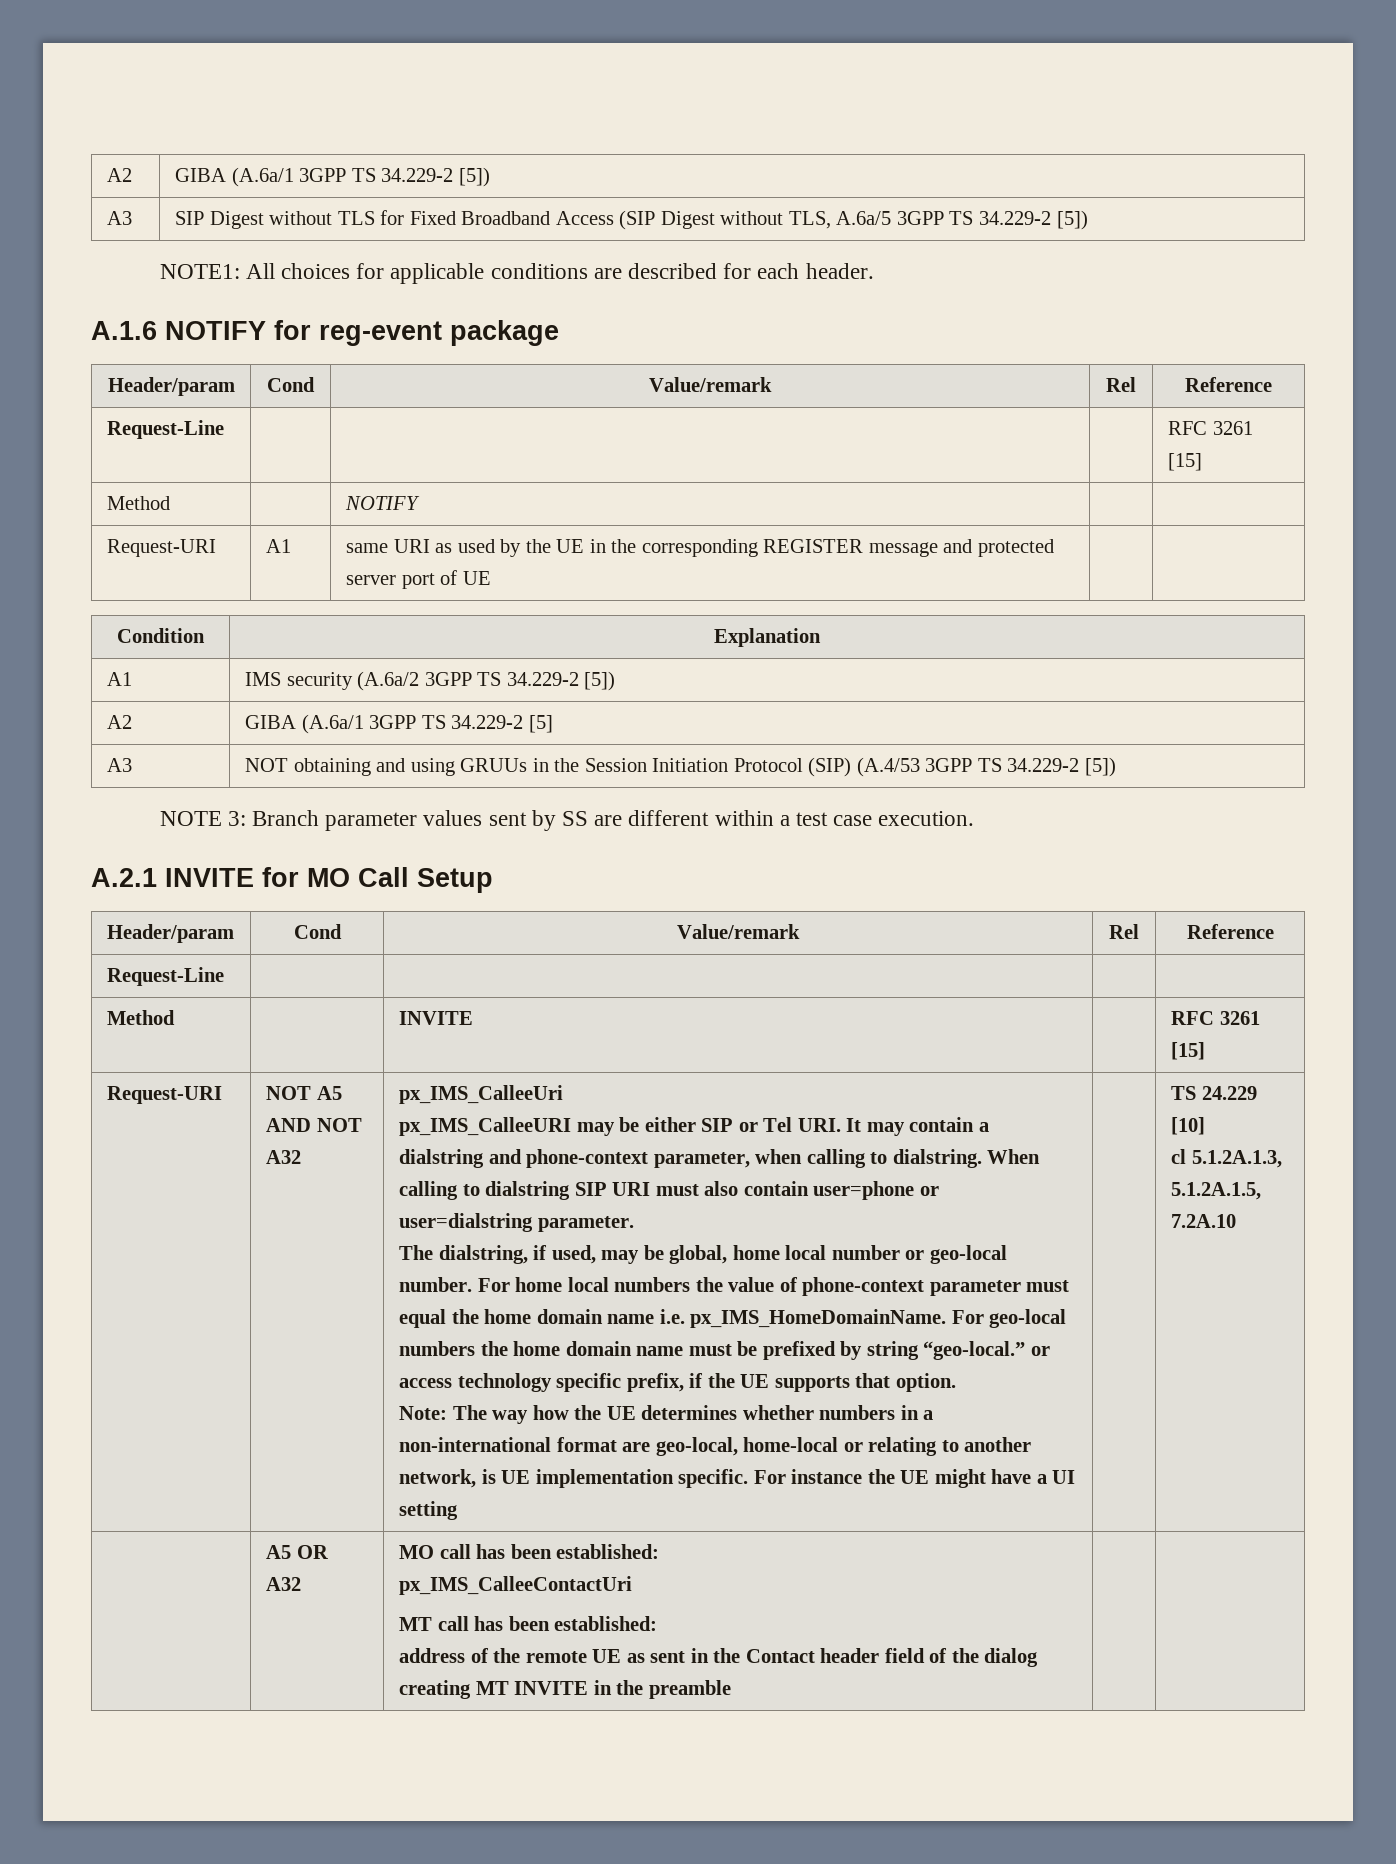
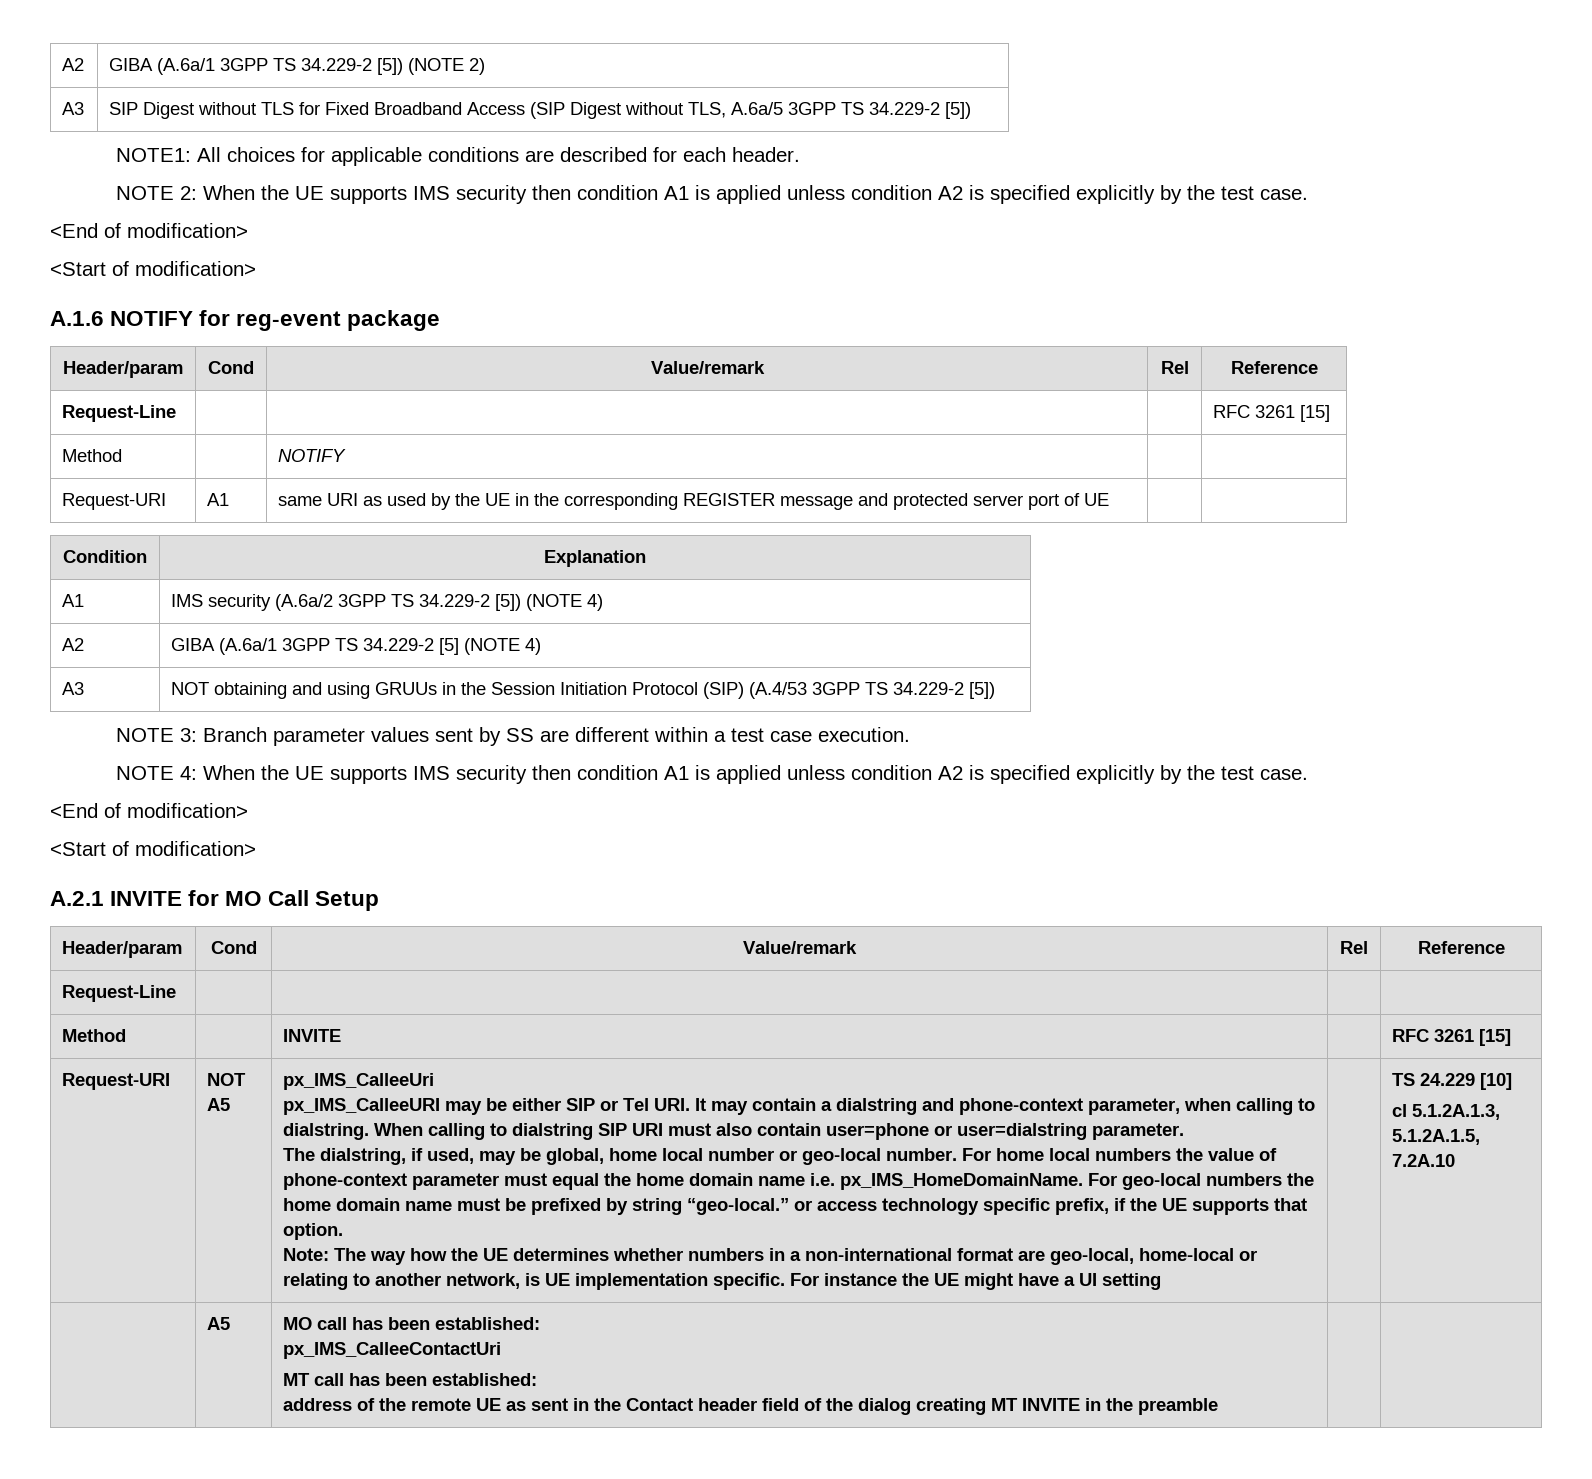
(490, 177) none -> [408,58,486,75] (NOTE 2)
(874, 271) none -> [116,185,1309,204] [50,223,248,238] [50,261,256,276] // NOTE 2: When the UE supports IMS security then condition A1 is applied unless condition A2 is specified explicitly by the test case. // <End of modification> // <Start of modification>
(616, 681) none -> [526,594,604,611] (NOTE 4)
(553, 724) none -> [464,638,542,655] (NOTE 4)
(975, 818) none -> [116,765,1309,784] [50,803,248,818] [50,841,256,856] // NOTE 4: When the UE supports IMS security then condition A1 is applied unless condition A2 is specified explicitly by the test case. // <End of modification> // <Start of modification>
[265,1118,362,1132] [265,1150,301,1164] AND NOT A32 -> (231, 1104) none
[296,1545,328,1559] [265,1577,301,1591] OR A32 -> (231, 1323) none

